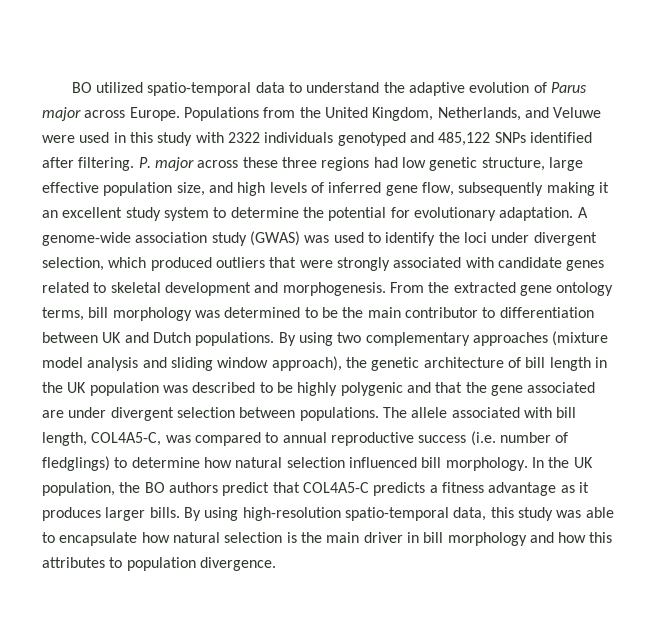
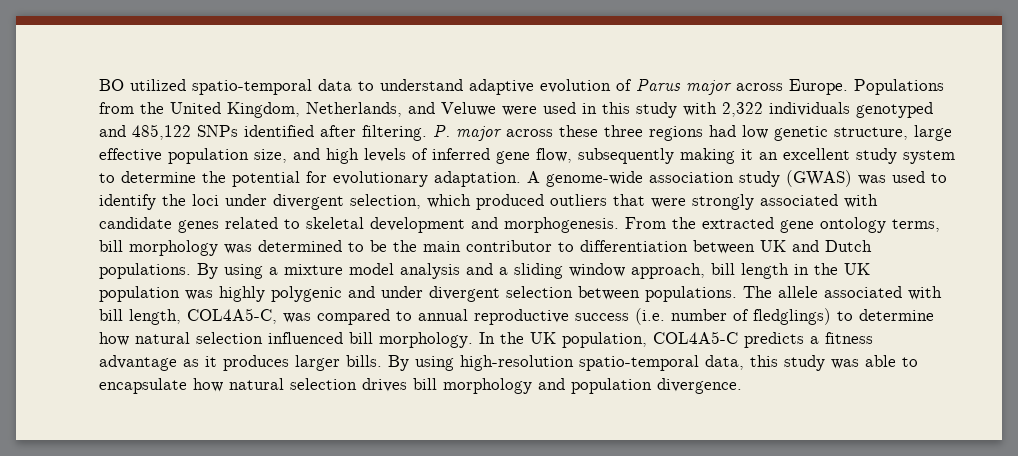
[383,82,405,93] the -> (463, 85) none
[227,132,260,143] 2322 -> [722,102,763,117] 2,322
[337,331,609,346] two complementary approaches (mixture -> [269,264,343,275] a mixture
(167, 362) none -> [499,267,508,275] a
[271,356,521,371] approach), the genetic architecture of -> [631,263,705,279] approach,
[192,382,596,396] [42,410,64,418] described to be highly polygenic and that the gene associated are -> [219,286,375,302] highly polygenic and
[119,482,300,496] the BO authors predict that -> (647, 340) none
[286,532,613,546] [42,557,123,568] is the main driver in bill morphology and how this attributes to -> [362,378,565,394] drives bill morphology and

